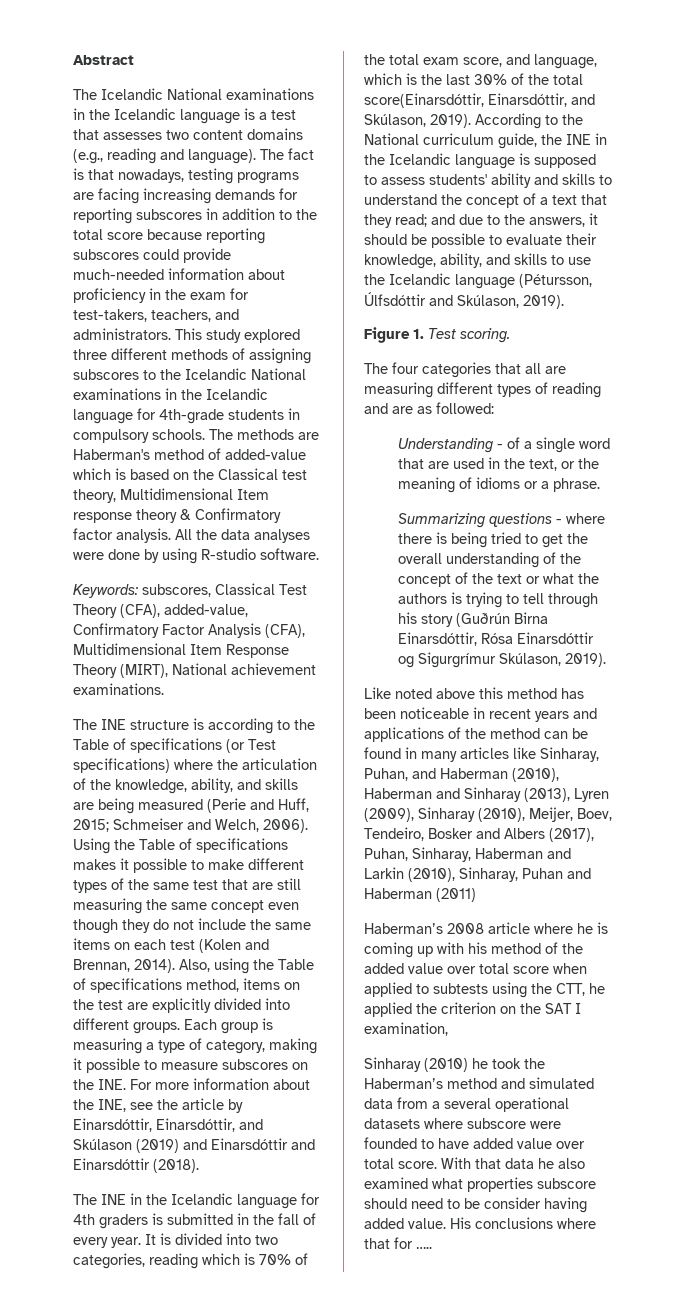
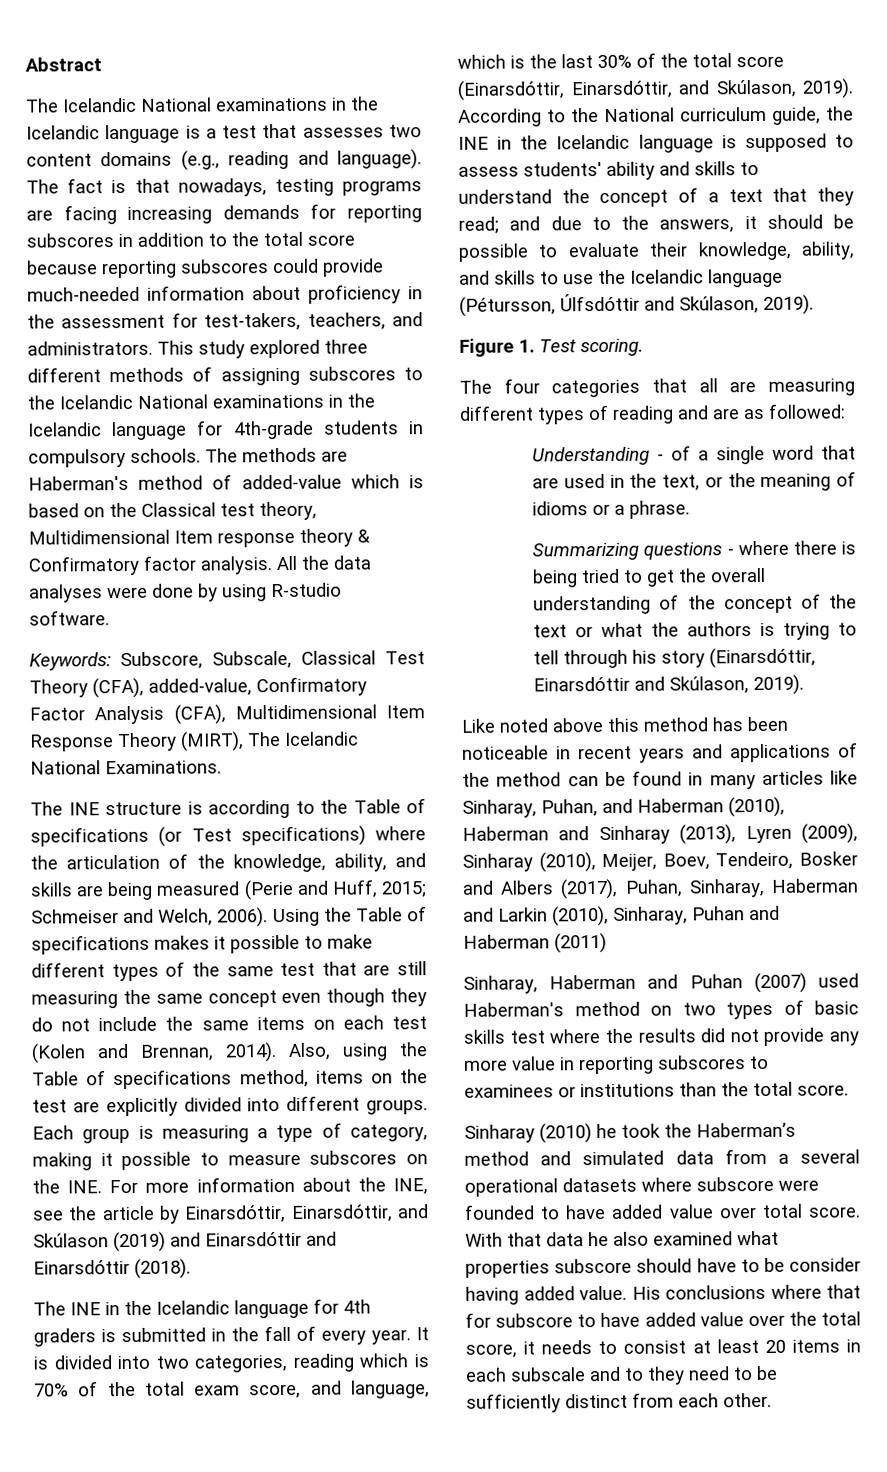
[190,292,226,300] exam -> [61,314,166,329] assessment
[142,584,211,597] subscores, -> [120,650,292,670] Subscore, Subscale,
[172,663,316,675] [73,683,164,695] National achievement examinations. -> [247,731,359,747] [30,760,222,775] The Icelandic National Examinations.
[364,93,484,108] score(Einarsdóttir, -> [736,55,784,68] [457,80,565,101] score (Einarsdóttir,
[455,612,548,627] [397,632,594,646] [397,652,496,668] (Guðrún Birna Einarsdóttir, Rósa Einarsdóttir og Sigurgrímur -> [709,647,817,669] [533,676,666,692] (Einarsdóttir, Einarsdóttir and
[364,922,608,934] [364,942,583,958] [364,963,587,974] [364,982,605,998] [364,1002,581,1017] [364,1022,448,1036] Haberman’s 2008 article where he is coming up with his method of the added value over total score when applied to subtests using the CTT, he applied the criterion on the SAT I examination, -> [463,972,859,994] [463,999,859,1020] [463,1027,859,1046] [464,1055,769,1075] [464,1081,849,1098] Sinharay, Haberman and Puhan (2007) used Haberman's method on two types of basic skills test where the results did not provide any more value in reporting subscores to examinees or institutions than the total score.
[411,1198,443,1209] need -> [696,1258,737,1273] have
[416,1246,432,1249] ….. -> [495,1311,861,1328] [465,1339,861,1358] [465,1365,778,1385] [466,1392,772,1413] subscore to have added value over the total score, it needs to consist at least 20 items in each subscale and to they need to be sufficiently distinct from each other.

